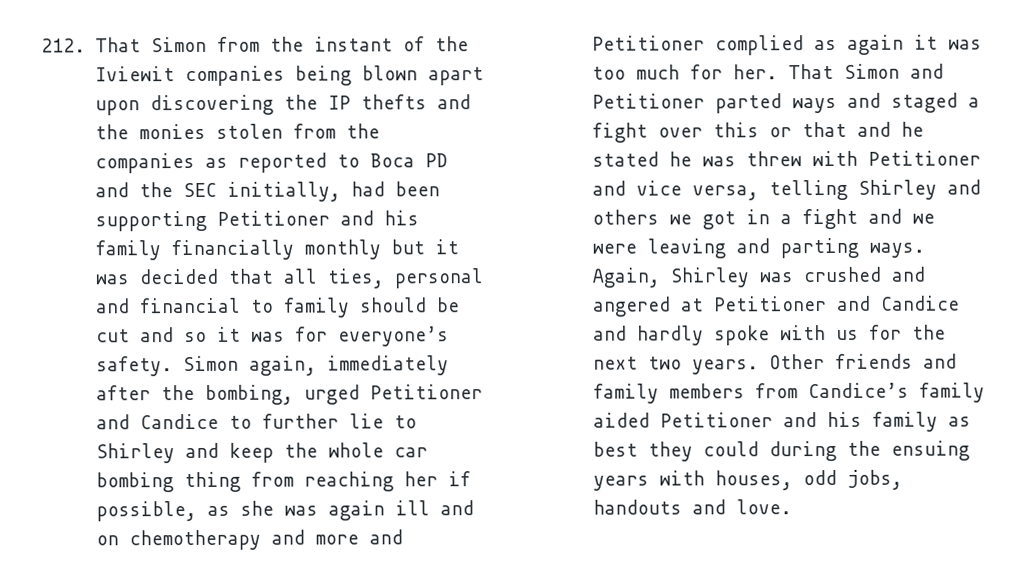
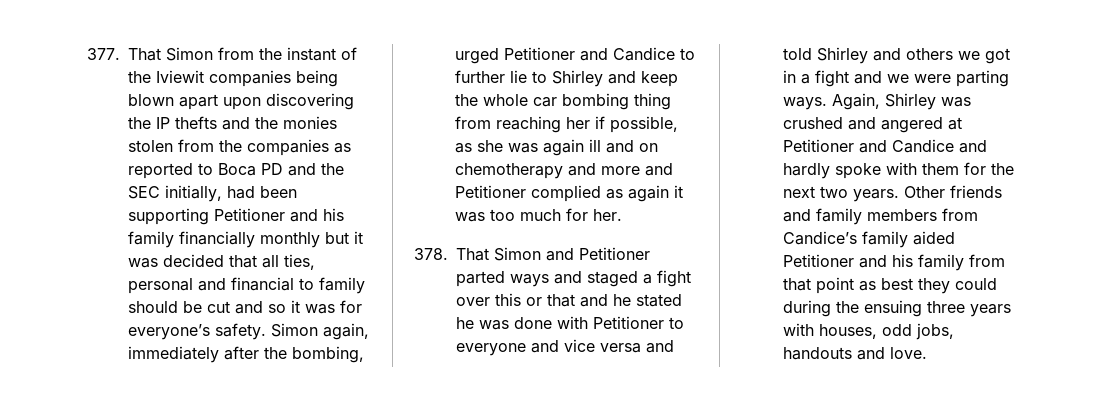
[41,38,86,53] 212. -> [87,48,120,60] 377.
(778, 72) none -> [414,248,448,260] // 378.
[745,151,802,167] threw -> [514,317,552,329] done
[591,179,848,201] and vice versa, telling -> [669,317,684,329] [456,339,674,356] [783,48,812,60] to everyone and vice versa and told
[646,238,770,259] leaving and -> (951, 78) none
[835,329,859,340] us -> [922,163,959,175] them
(938, 421) none -> [969,254,1005,267] [783,277,854,294] from that point
(970, 450) none -> [927,301,965,313] three

